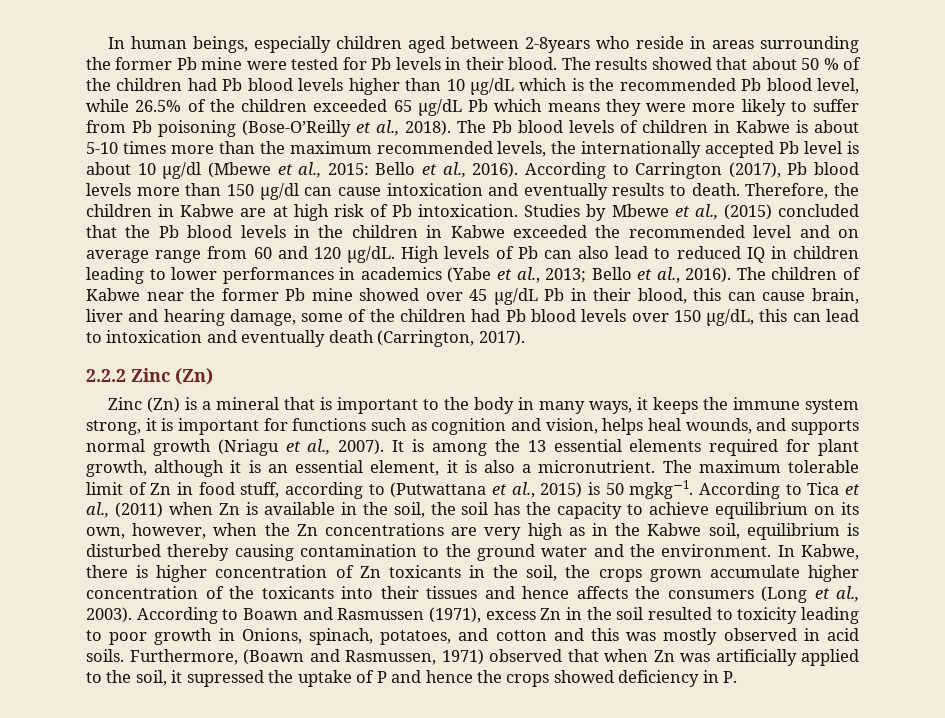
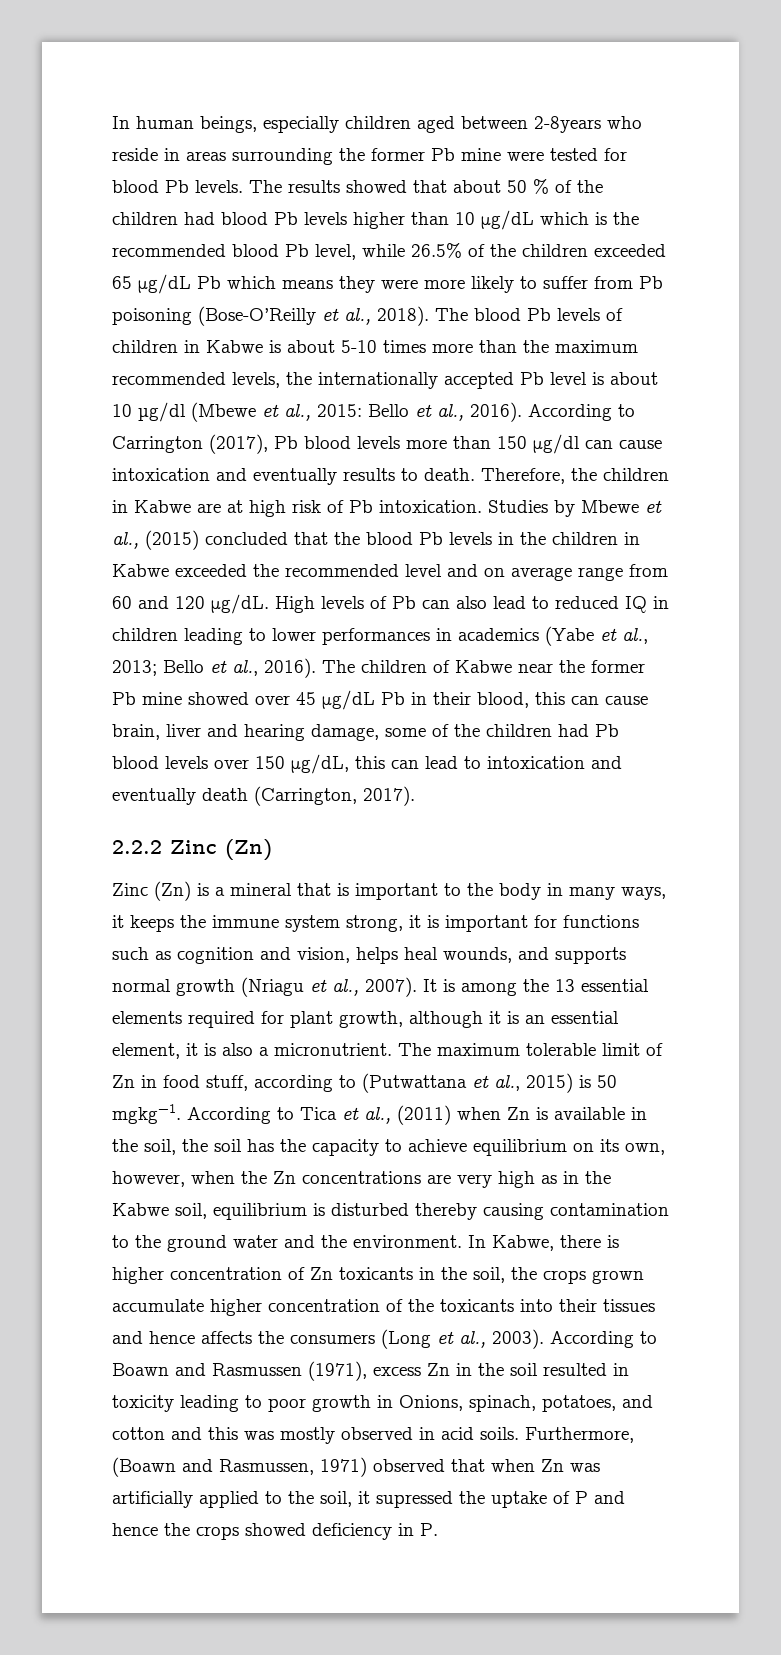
[371,57,558,70] Pb levels in their blood. -> [112,180,243,193] blood Pb levels.
[222,78,293,91] Pb blood -> [221,212,298,225] blood Pb
[741,78,812,91] Pb blood -> [232,244,309,257] blood Pb
[492,120,563,133] Pb blood -> [474,308,551,321] blood Pb
[158,225,233,238] Pb blood -> [366,532,443,545] blood Pb
[716,609,733,620] to -> [613,1363,629,1376] in

